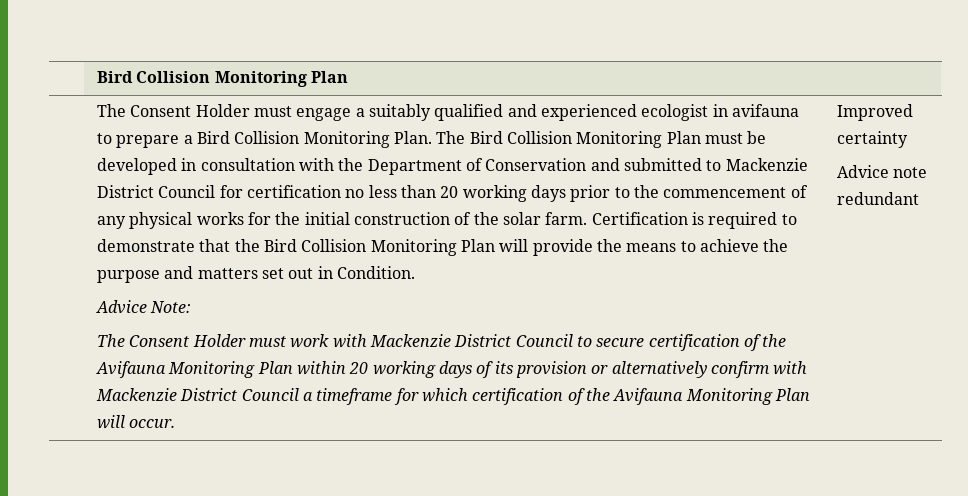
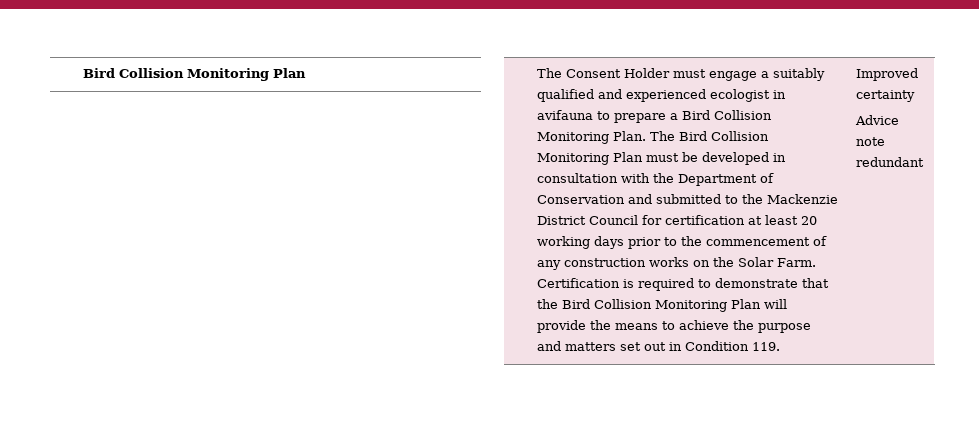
(722, 165) none -> [742,194,764,204] the
[345,185,437,198] no less than -> [748,215,799,225] at least
[129,212,588,229] physical works for the initial construction of the solar farm. -> [564,257,817,267] construction works on the Solar Farm.
[337,266,416,279] [96,300,192,314] [97,334,787,351] [96,361,808,378] [96,388,810,405] [97,415,176,429] Condition. // Advice Note: // The Consent Holder must work with Mackenzie District Council to secure certification of the Avifauna Monitoring Plan within 20 working days of its provision or alternatively confirm with Mackenzie District Council a timeframe for which certification of the Avifauna Monitoring Plan will occur. -> [685,341,781,351] Condition 119.

